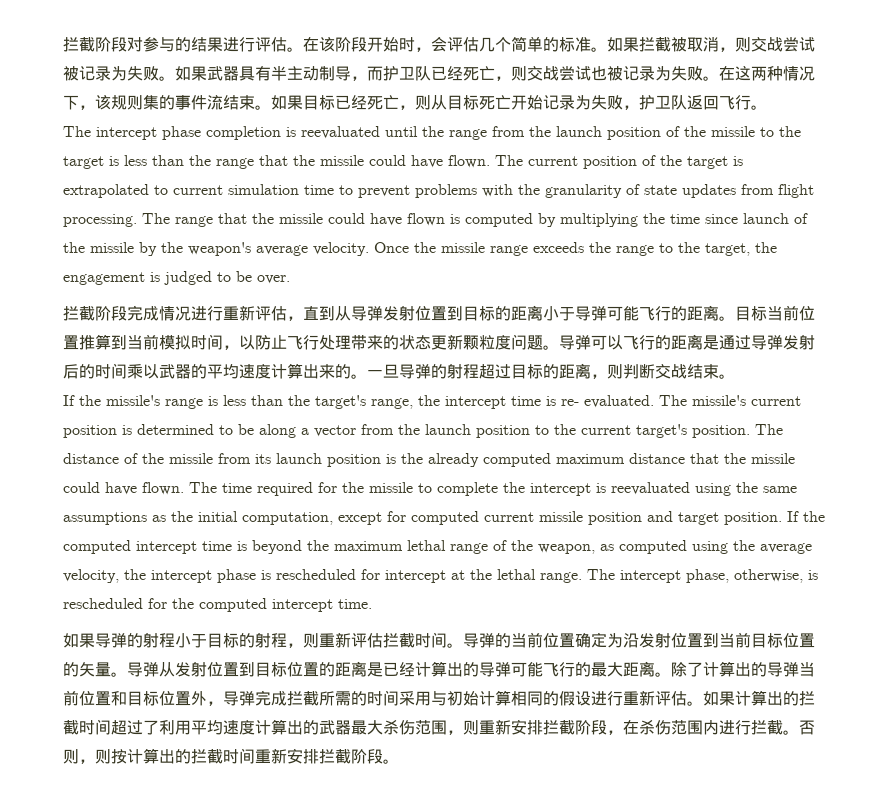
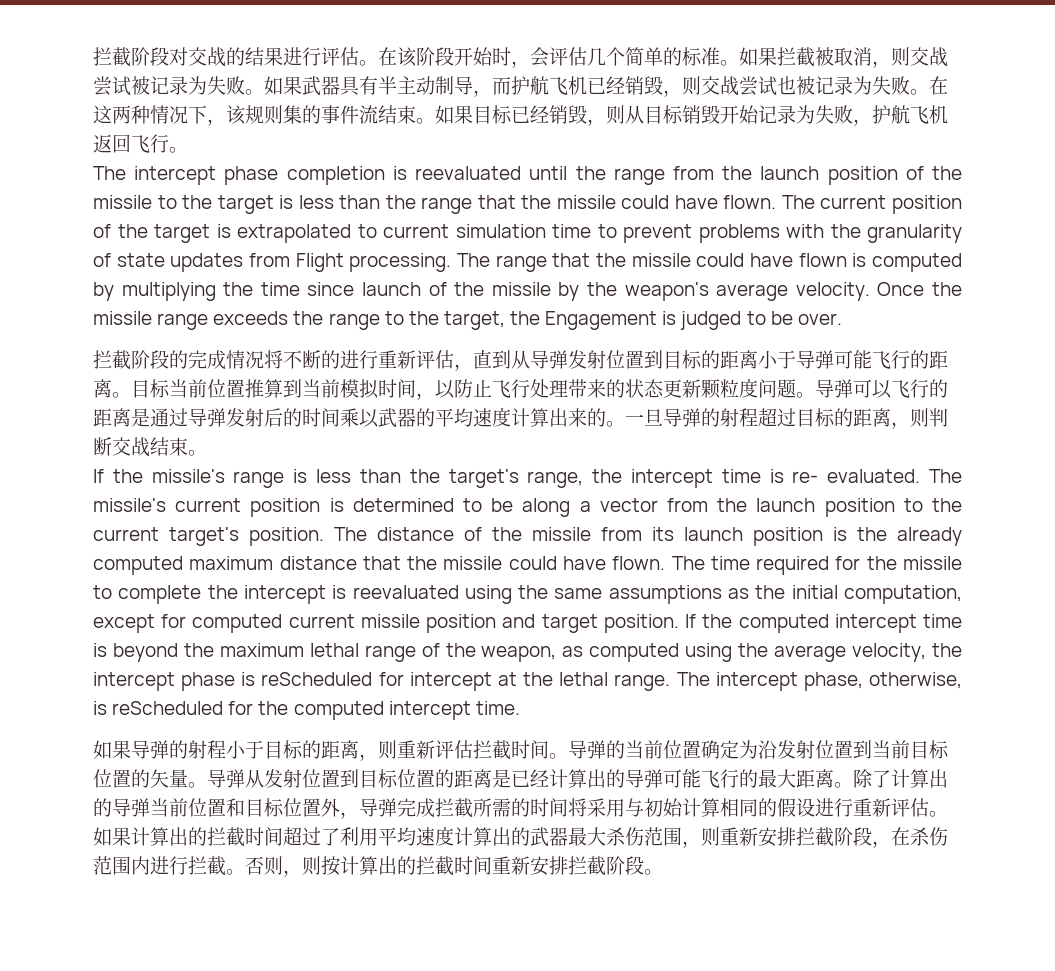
[143,37,175,52] 参与 -> [188,47,226,67] 交战
[399,66,495,81] 卫队已经死亡 -> [530,76,663,95] 航飞机已经销毁
[367,95,399,110] 死亡 -> [549,105,587,124] 销毁
[479,95,511,110] 死亡 -> [682,105,720,124] 销毁
[655,95,687,110] 卫队 -> [891,105,948,124] 航飞机
[778,184,814,198] flight -> [295,253,344,272] Flight
[63,272,145,285] engagement -> [545,311,658,330] Engagement
(127, 313) none -> [169,350,188,369] 的
(191, 313) none -> [264,350,340,369] 将不断的
[276,569,356,580] rescheduled -> [261,672,373,686] reScheduled
[63,598,143,609] rescheduled -> [112,701,224,715] reScheduled
[255,633,287,648] 射程 -> [321,740,359,759] 距离
(399, 698) none -> [568,798,587,817] 将

